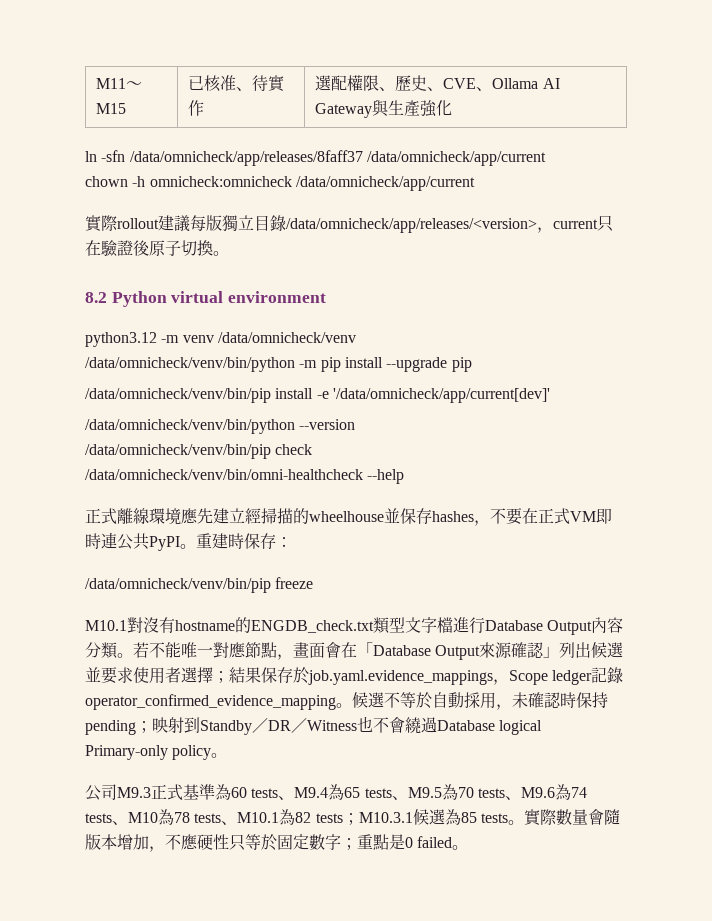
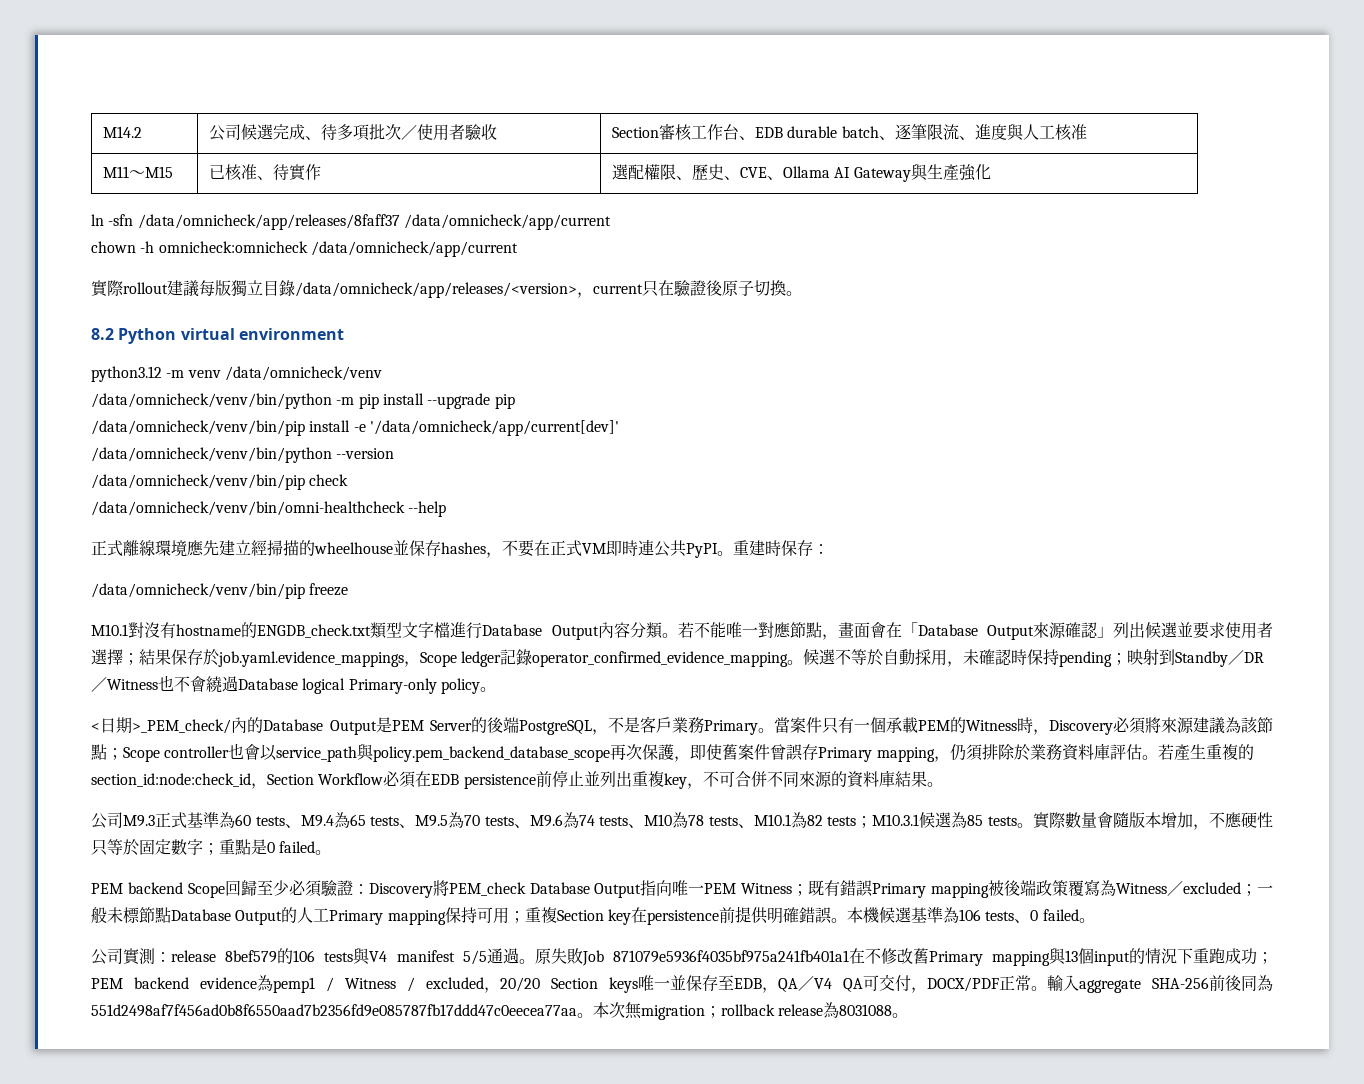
(96, 83) none -> [103,126,143,138] [209,124,498,141] [612,123,1087,141] M14.2 | 公司候選完成、待多項批次／使用者驗收 | Section審核工作台、EDB durable batch、逐筆限流、進度與人工核准 //
(228, 755) none -> [91,716,1273,735] [91,743,1254,762] [91,770,943,789] // <日期>_PEM_check/內的Database Output是PEM Server的後端PostgreSQL，不是客戶業務Primary。當案件只有一個承載PEM的Witness時，Discovery必須將來源建議為該節點；Scope controller也會以service_path與policy.pem_backend_database_scope再次保護，即使舊案件曾誤存Primary mapping，仍須排除於業務資料庫評估。若產生重複的section_id:node:check_id，Section Workflow必須在EDB persistence前停止並列出重複key，不可合併不同來源的資料庫結果。
(469, 847) none -> [91,879,1273,898] [91,906,1095,925] [91,948,1273,966] [91,974,1273,993] [91,1002,909,1020] // PEM backend Scope回歸至少必須驗證：Discovery將PEM_check Database Output指向唯一PEM Witness；既有錯誤Primary mapping被後端政策覆寫為Witness／excluded；一般未標節點Database Output的人工Primary mapping保持可用；重複Section key在persistence前提供明確錯誤。本機候選基準為106 tests、0 failed。 // 公司實測：release 8bef579的106 tests與V4 manifest 5/5通過。原失敗Job 871079e5936f4035bf975a241fb401a1在不修改舊Primary mapping與13個input的情況下重跑成功；PEM backend evidence為pemp1 / Witness / excluded，20/20 Section keys唯一並保存至EDB，QA／V4 QA可交付，DOCX/PDF正常。輸入aggregate SHA-256前後同為551d2498af7f456ad0b8f6550aad7b2356fd9e085787fb17ddd47c0eecea77aa。本次無migration；rollback release為8031088。

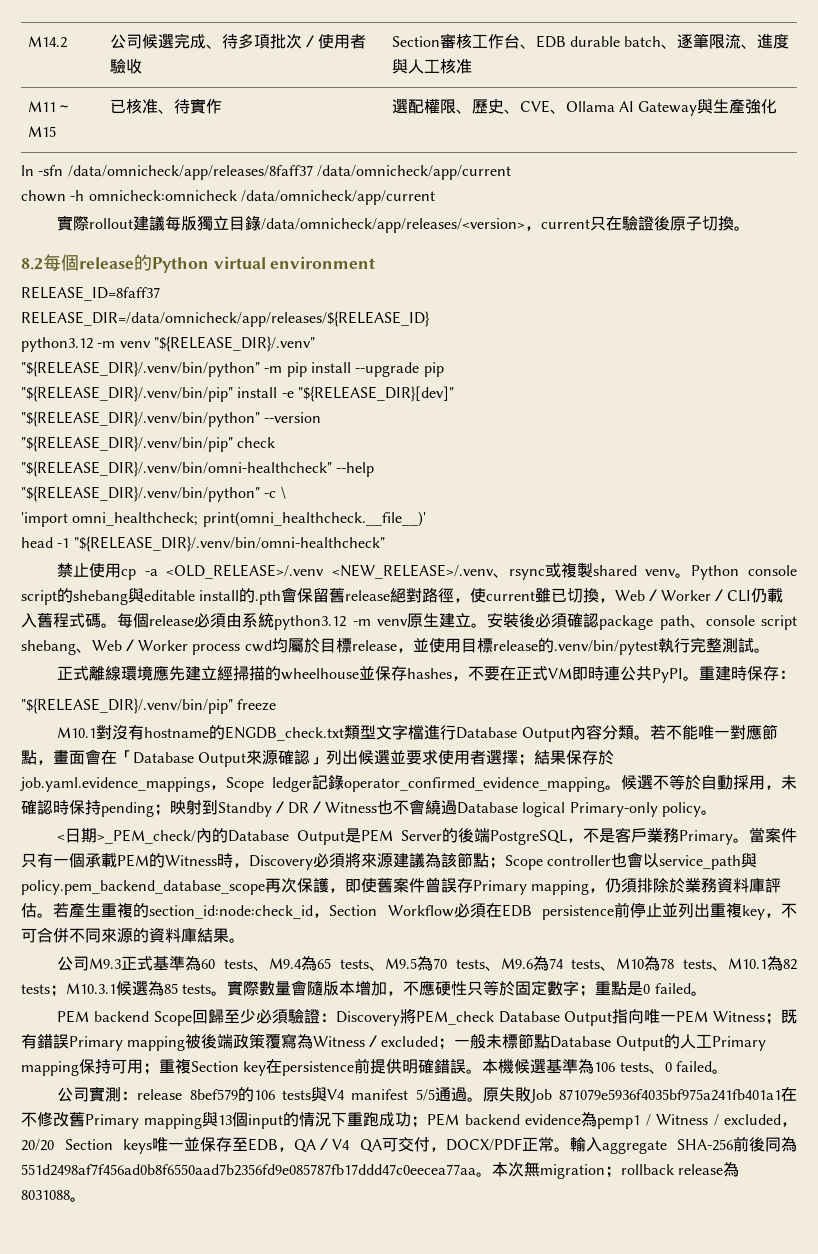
(114, 334) none -> [43,254,152,271] 每個release的
[91,366,382,382] [91,393,332,409] // python3.12 -m venv /data/omnicheck/venv // /data/omnicheck/venv/bin/python -> [21,286,160,301] [21,311,430,327] [21,336,315,352] [21,361,260,377] // RELEASE_ID=8faff37 // RELEASE_DIR=/data/omnicheck/app/releases/${RELEASE_ID} // python3.12 -m venv "${RELEASE_DIR}/.venv" // "${RELEASE_DIR}/.venv/bin/python"
[91,420,305,436] /data/omnicheck/venv/bin/pip -> [21,386,233,402] "${RELEASE_DIR}/.venv/bin/pip"
[369,420,619,436] [91,447,332,463] '/data/omnicheck/app/current[dev]' // /data/omnicheck/venv/bin/python -> [297,386,454,402] [21,411,260,427] "${RELEASE_DIR}[dev]" // "${RELEASE_DIR}/.venv/bin/python"
[91,474,305,490] /data/omnicheck/venv/bin/pip -> [21,436,233,452] "${RELEASE_DIR}/.venv/bin/pip"
[91,501,405,516] /data/omnicheck/venv/bin/omni-healthcheck -> [21,461,332,477] "${RELEASE_DIR}/.venv/bin/omni-healthcheck"
(447, 509) none -> [21,486,286,502] [21,511,426,527] [21,536,385,552] [57,562,797,580] [21,587,784,605] [21,612,797,630] [21,637,770,655] // "${RELEASE_DIR}/.venv/bin/python" -c \ // 'import omni_healthcheck; print(omni_healthcheck.__file__)' // head -1 "${RELEASE_DIR}/.venv/bin/omni-healthcheck" // 禁止使用cp -a <OLD_RELEASE>/.venv <NEW_RELEASE>/.venv、rsync或複製shared venv。Python console script的shebang與editable install的.pth會保留舊release絕對路徑，使current雖已切換，Web／Worker／CLI仍載入舊程式碼。每個release必須由系統python3.12 -m venv原生建立。安裝後必須確認package path、console script shebang、Web／Worker process cwd均屬於目標release，並使用目標release的.venv/bin/pytest執行完整測試。
[91,583,305,599] /data/omnicheck/venv/bin/pip -> [21,698,233,714] "${RELEASE_DIR}/.venv/bin/pip"

